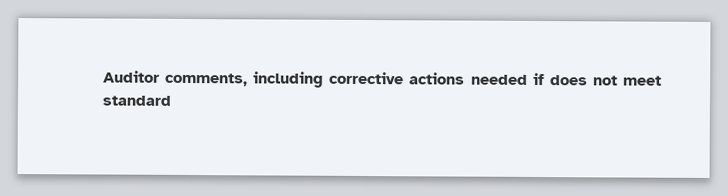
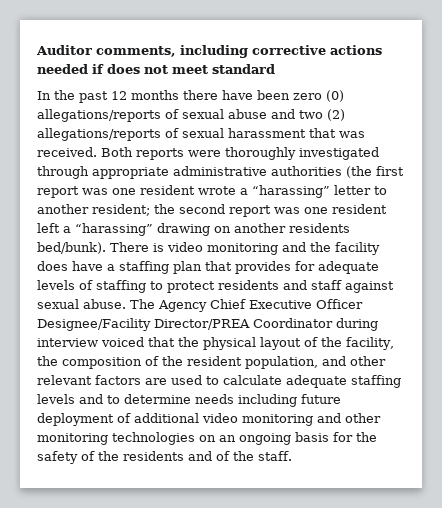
(172, 100) none -> [37,90,344,103] [37,109,345,122] [37,128,365,141] [37,147,379,160] [37,166,404,179] [37,185,387,198] [37,204,387,217] [37,223,350,236] [37,242,380,255] [37,261,379,274] [37,280,394,293] [37,299,363,312] [37,318,378,331] [37,337,394,350] [37,356,386,369] [37,375,401,388] [37,394,341,407] [37,413,381,426] [37,432,377,445] [37,451,292,464] // In the past 12 months there have been zero (0) allegations/reports of sexual abuse and two (2) allegations/reports of sexual harassment that was received. Both reports were thoroughly investigated through appropriate administrative authorities (the first report was one resident wrote a “harassing” letter to another resident; the second report was one resident left a “harassing” drawing on another residents bed/bunk). There is video monitoring and the facility does have a staffing plan that provides for adequate levels of staffing to protect residents and staff against sexual abuse. The Agency Chief Executive Officer Designee/Facility Director/PREA Coordinator during interview voiced that the physical layout of the facility, the composition of the resident population, and other relevant factors are used to calculate adequate staffing levels and to determine needs including future deployment of additional video monitoring and other monitoring technologies on an ongoing basis for the safety of the residents and of the staff.

